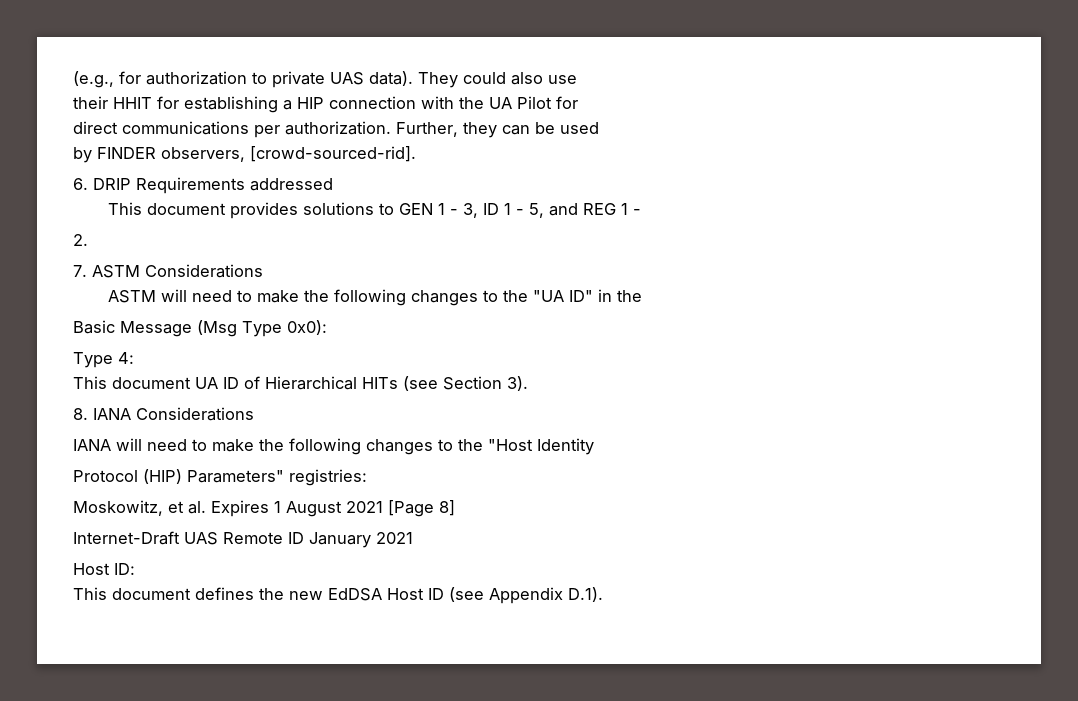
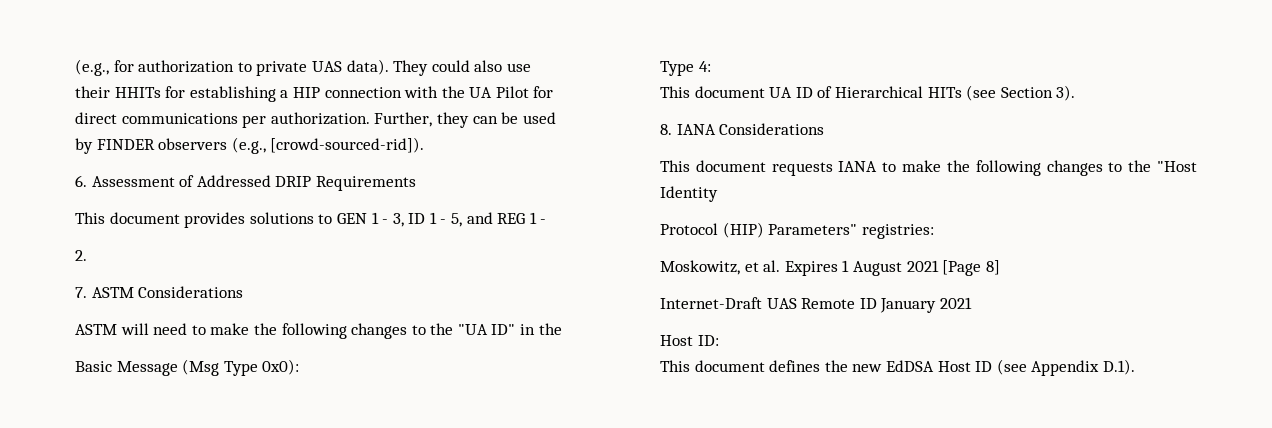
[113,97,152,109] HHIT -> [114,87,161,98] HHITs
[161,146,416,162] [73,178,88,190] observers, [crowd-sourced-rid]. // 6. -> [158,137,425,154] [75,175,271,187] observers (e.g., [crowd-sourced-rid]). // 6. Assessment of Addressed
[250,178,333,191] addressed -> (416, 183) none
[73,438,187,451] IANA will need -> [660,160,878,176] This document requests IANA

